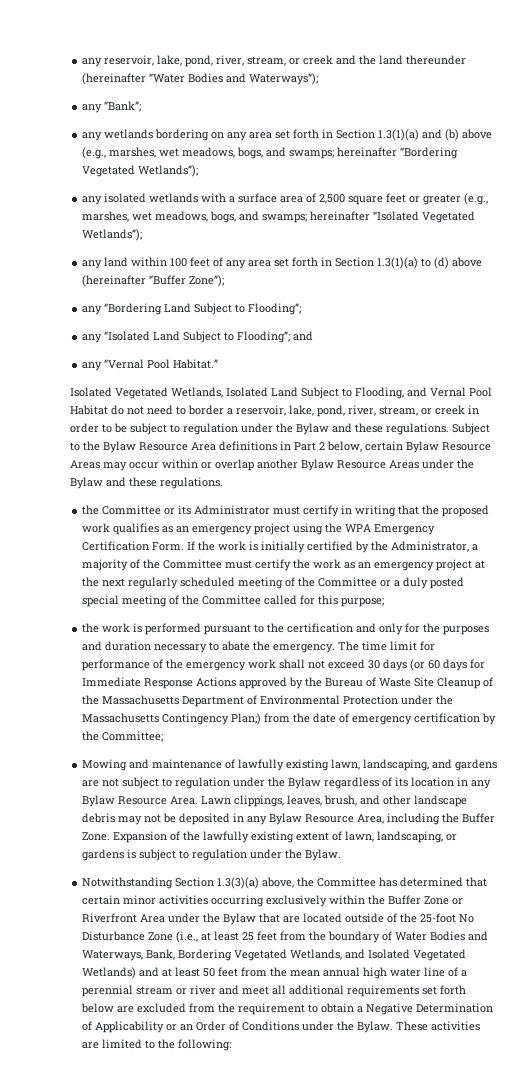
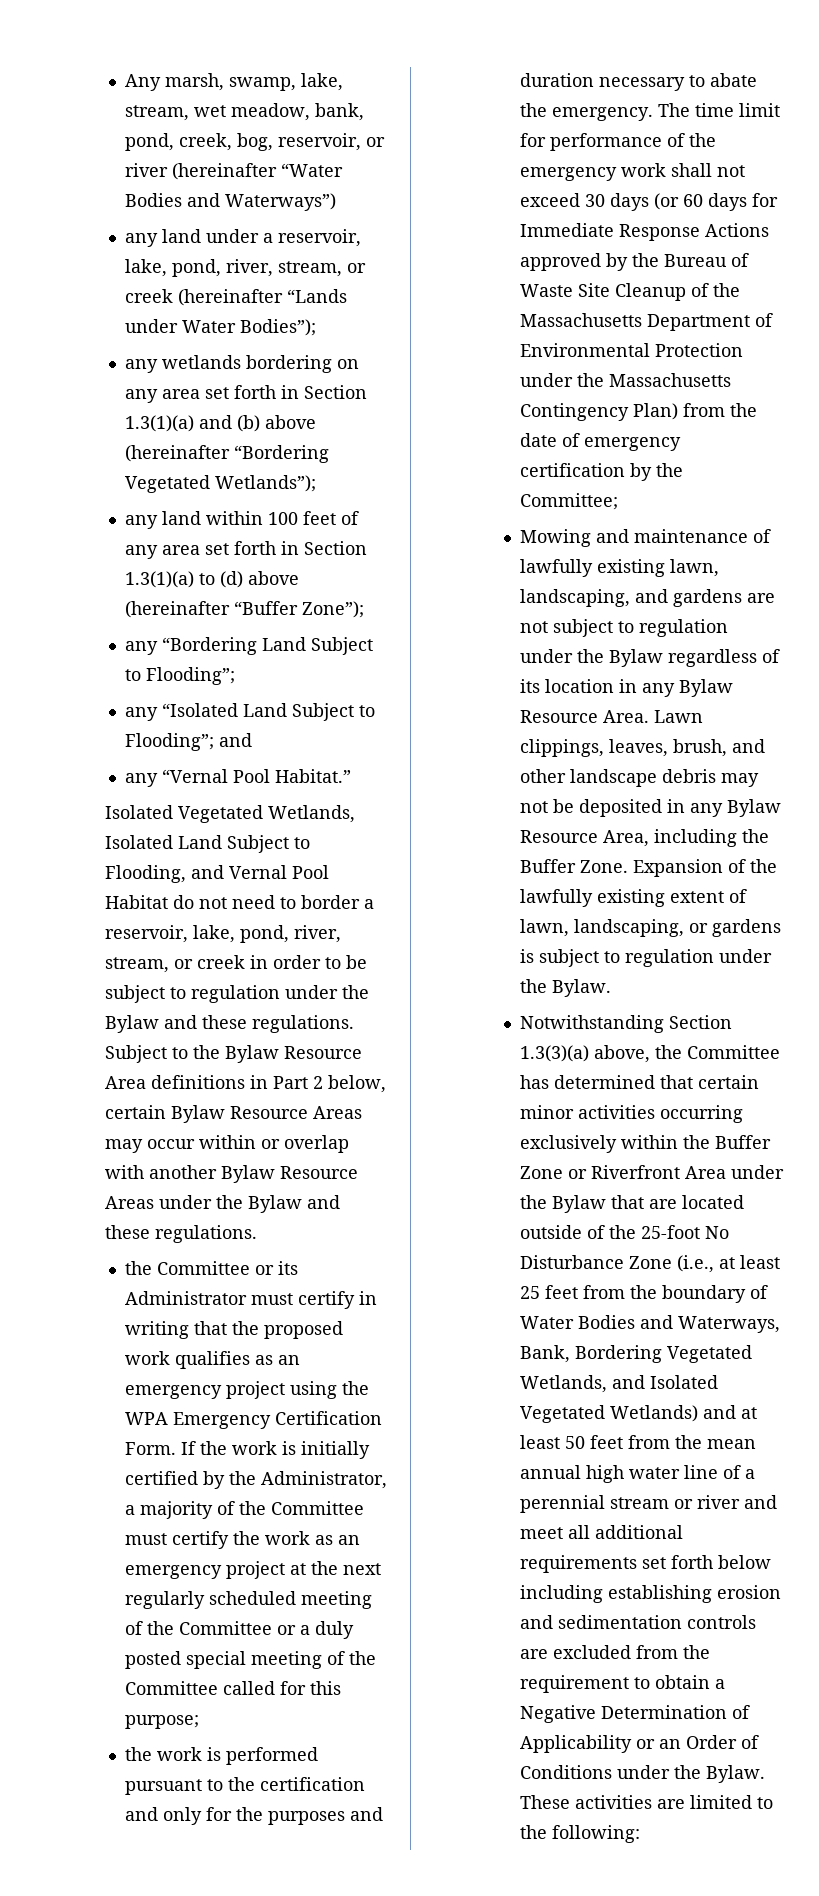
[82,55,467,67] [82,73,319,85] [82,101,142,113] any reservoir, lake, pond, river, stream, or creek and the land thereunder (hereinafter “Water Bodies and Waterways”); // any “Bank”; -> [124,73,343,91] [124,103,364,121] [124,133,385,151] [124,163,343,180] [124,193,336,211] [124,229,361,247] [124,259,366,277] [124,289,347,306] [124,319,316,336] Any marsh, swamp, lake, stream, wet meadow, bank, pond, creek, bog, reservoir, or river (hereinafter “Water Bodies and Waterways”) // any land under a reservoir, lake, pond, river, stream, or creek (hereinafter “Lands under Water Bodies”);
[82,147,459,159] [82,165,199,177] [82,193,489,205] [82,211,420,223] (e.g., marshes, wet meadows, bogs, and swamps; hereinafter “Bordering Vegetated Wetlands”); // any isolated wetlands with a surface area of 2,500 square feet or greater (e.g., marshes, wet meadows, bogs, and swamps; hereinafter “Isolated -> [124,445,329,463] (hereinafter “Bordering
(254, 465) none -> [105,1165,145,1179] with
[231,713,262,725] Plan;) -> [632,403,678,420] Plan)
(115, 1008) none -> [519,1585,781,1603] [519,1615,756,1629] including establishing erosion and sedimentation controls

